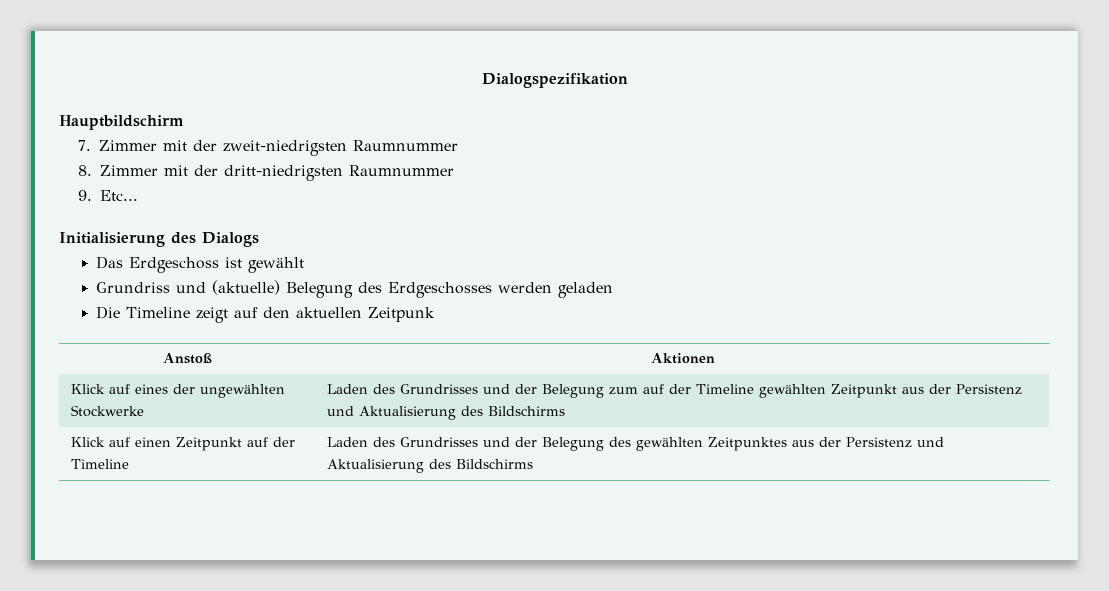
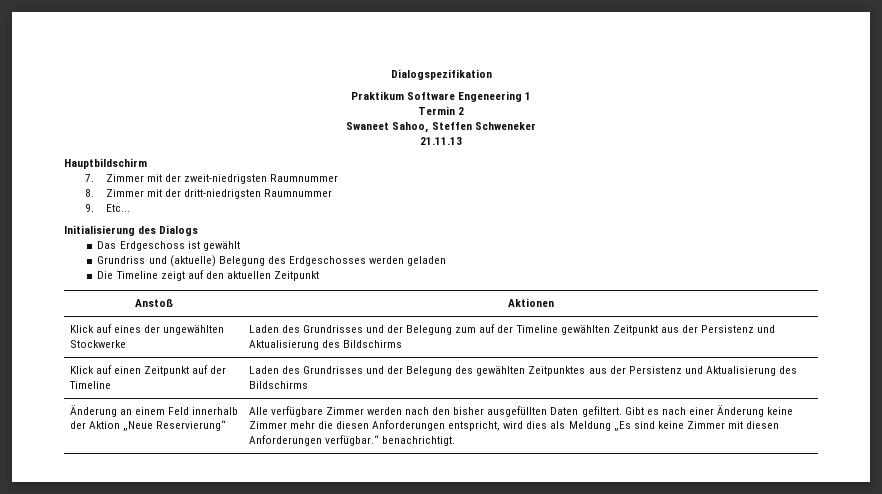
(628, 80) none -> [350,91,532,102] [417,106,465,115] [346,122,536,133] [420,137,462,145] // Praktikum Software Engeneering 1 // Termin 2 // Swaneet Sahoo, Steffen Schweneker // 21.11.13
[367,307,435,322] Zeitpunk -> [274,271,320,281] Zeitpunkt
(533, 464) none -> [69,405,239,417] [69,420,226,431] [248,405,794,417] [248,420,780,431] [248,435,455,446] // Änderung an einem Feld innerhalb der Aktion „Neue Reservierung“ | Alle verfügbare Zimmer werden nach den bisher ausgefüllten Daten gefiltert. Gibt es nach einer Änderung keine Zimmer mehr die diesen Anforderungen entspricht, wird dies als Meldung „Es sind keine Zimmer mit diesen Anforderungen verfügbar.“ benachrichtigt.

